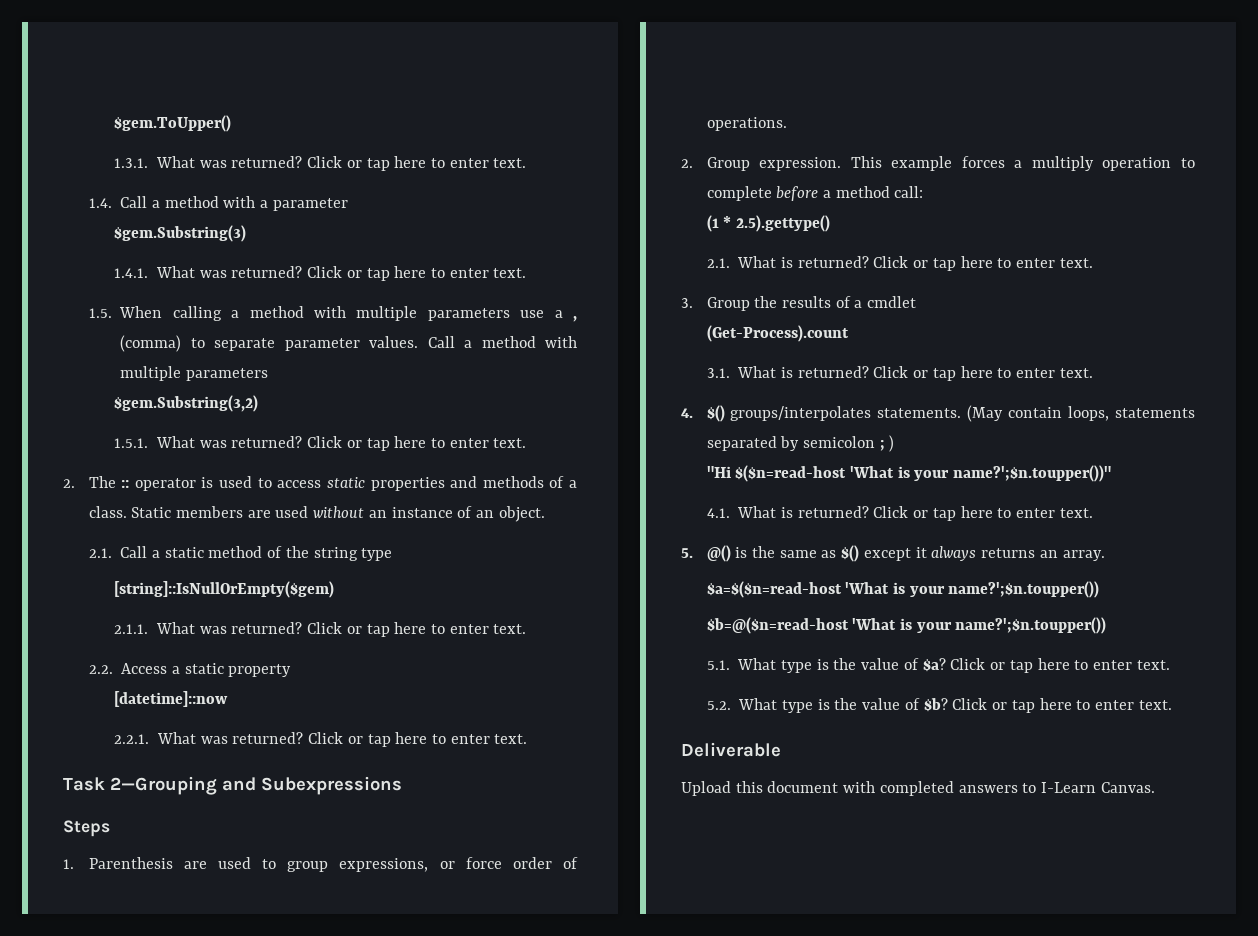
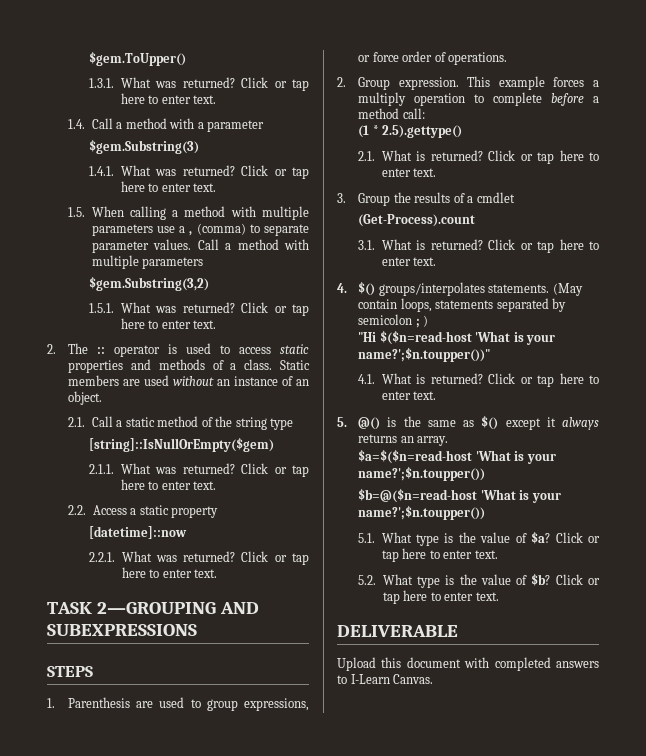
[63,776,402,795] [63,820,110,837] Task 2—Grouping and Subexpressions // Steps -> [47,602,259,614] [47,624,197,636] [47,666,93,677] TASK 2—GROUPING AND SUBEXPRESSIONS // STEPS
[681,742,781,757] Deliverable -> [337,625,458,637] DELIVERABLE

